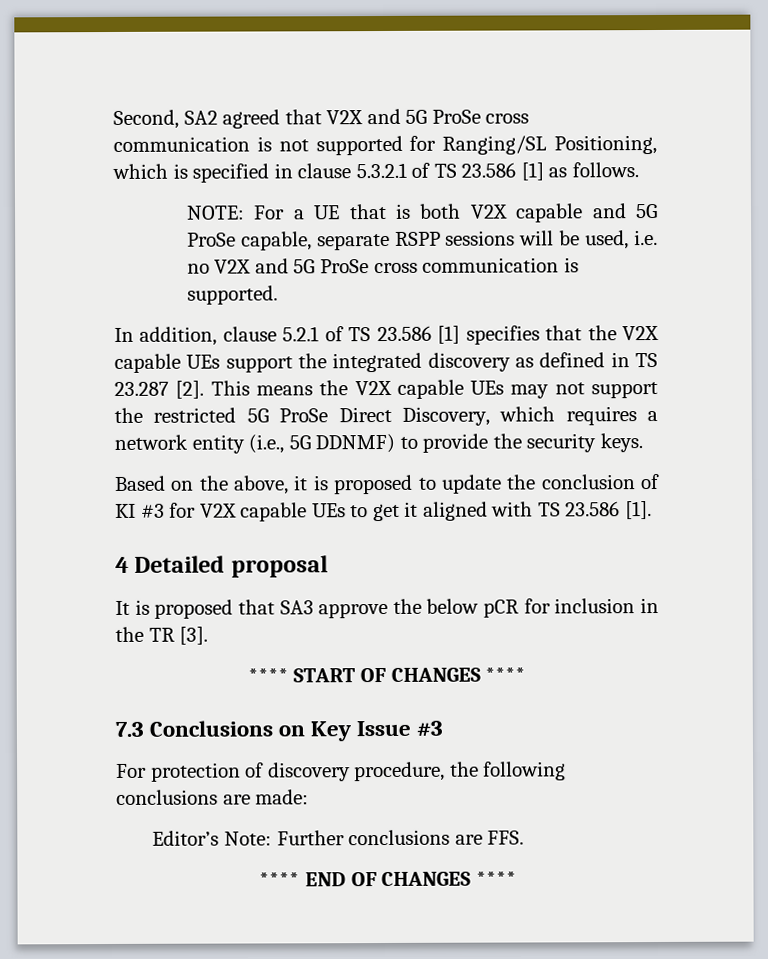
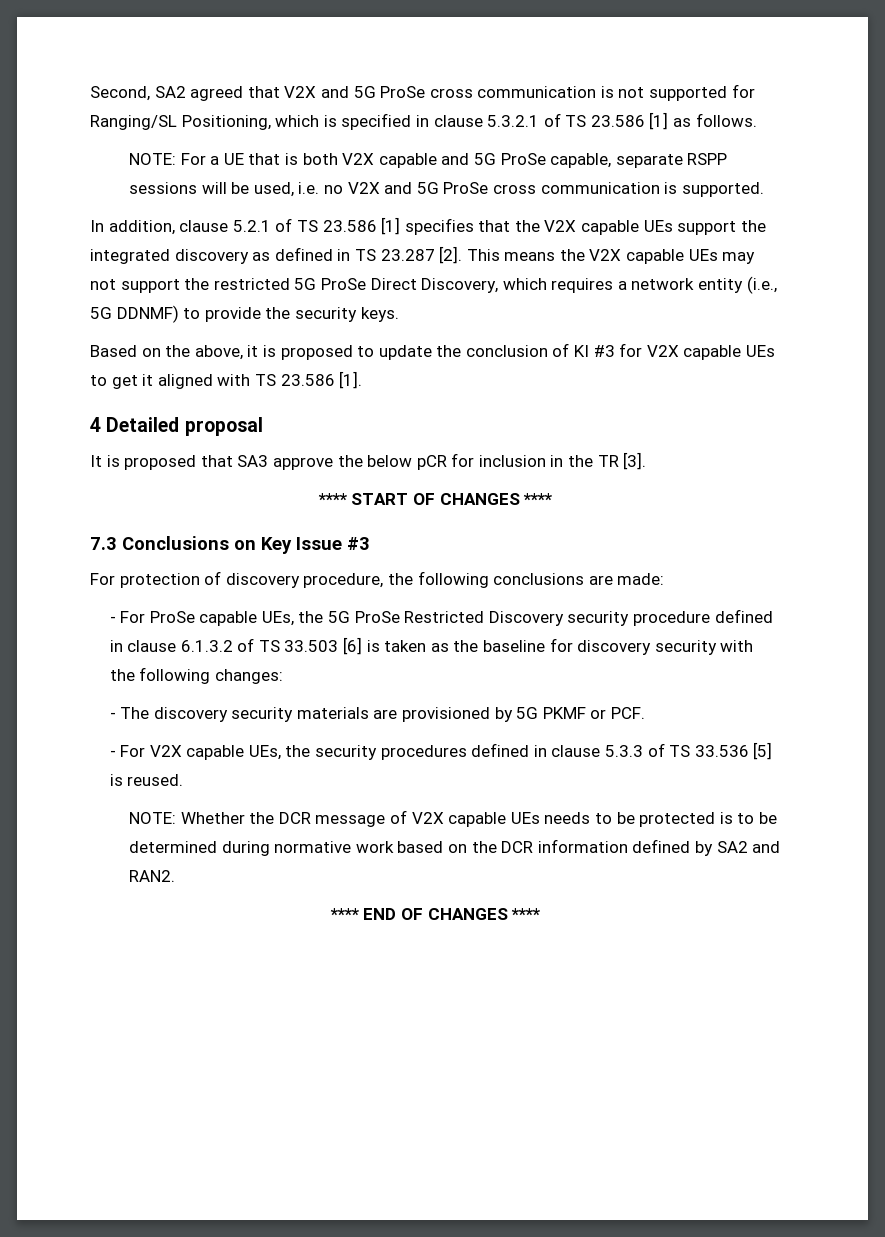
[152,829,525,846] Editor’s Note: Further conclusions are FFS. -> [109,609,773,626] [109,637,754,655] [109,667,283,684] [109,707,646,722] [109,742,773,760] [109,774,184,786] [129,810,777,827] [129,839,781,856] [129,870,176,882] - For ProSe capable UEs, the 5G ProSe Restricted Discovery security procedure defined in clause 6.1.3.2 of TS 33.503 [6] is taken as the baseline for discovery security with the following changes: // - The discovery security materials are provisioned by 5G PKMF or PCF. // - For V2X capable UEs, the security procedures defined in clause 5.3.3 of TS 33.536 [5] is reused. // NOTE: Whether the DCR message of V2X capable UEs needs to be protected is to be determined during normative work based on the DCR information defined by SA2 and RAN2.

